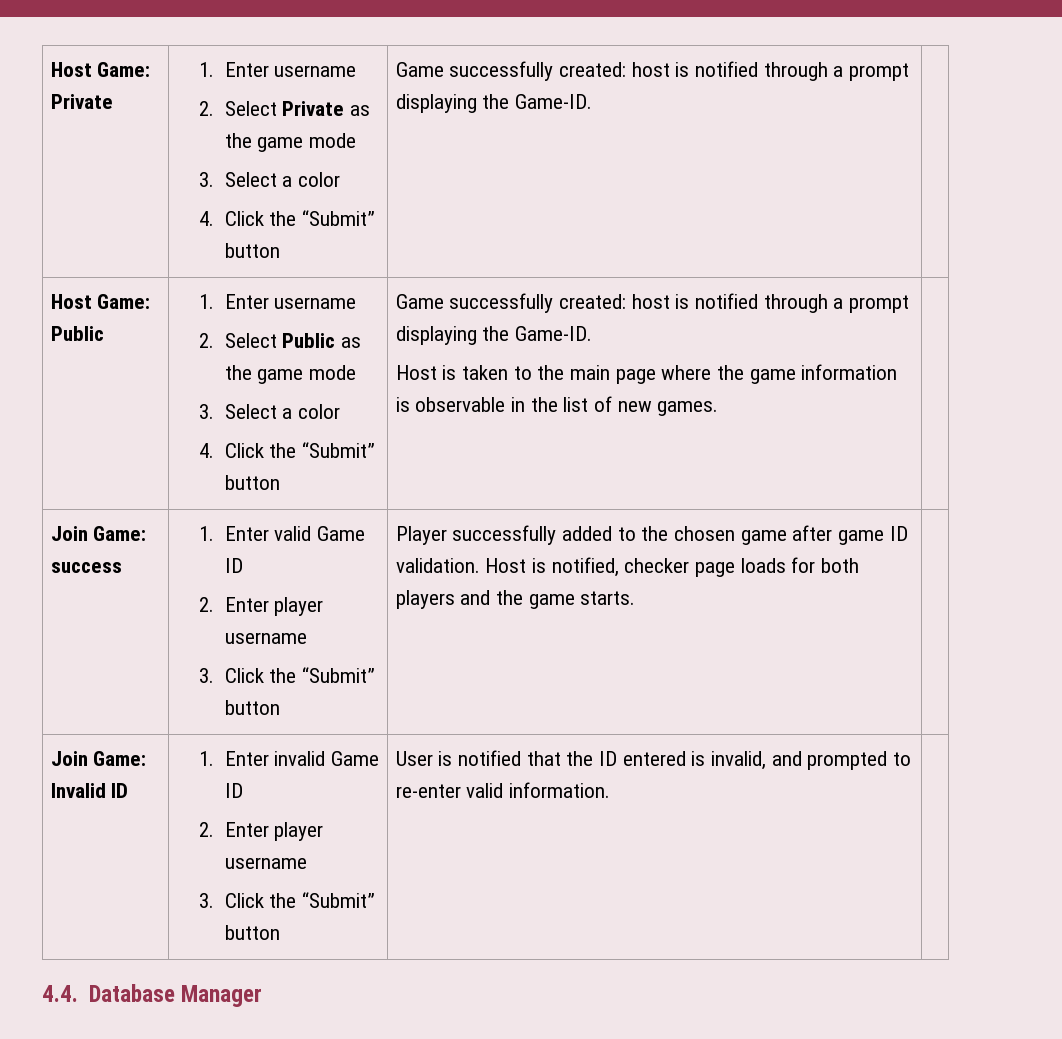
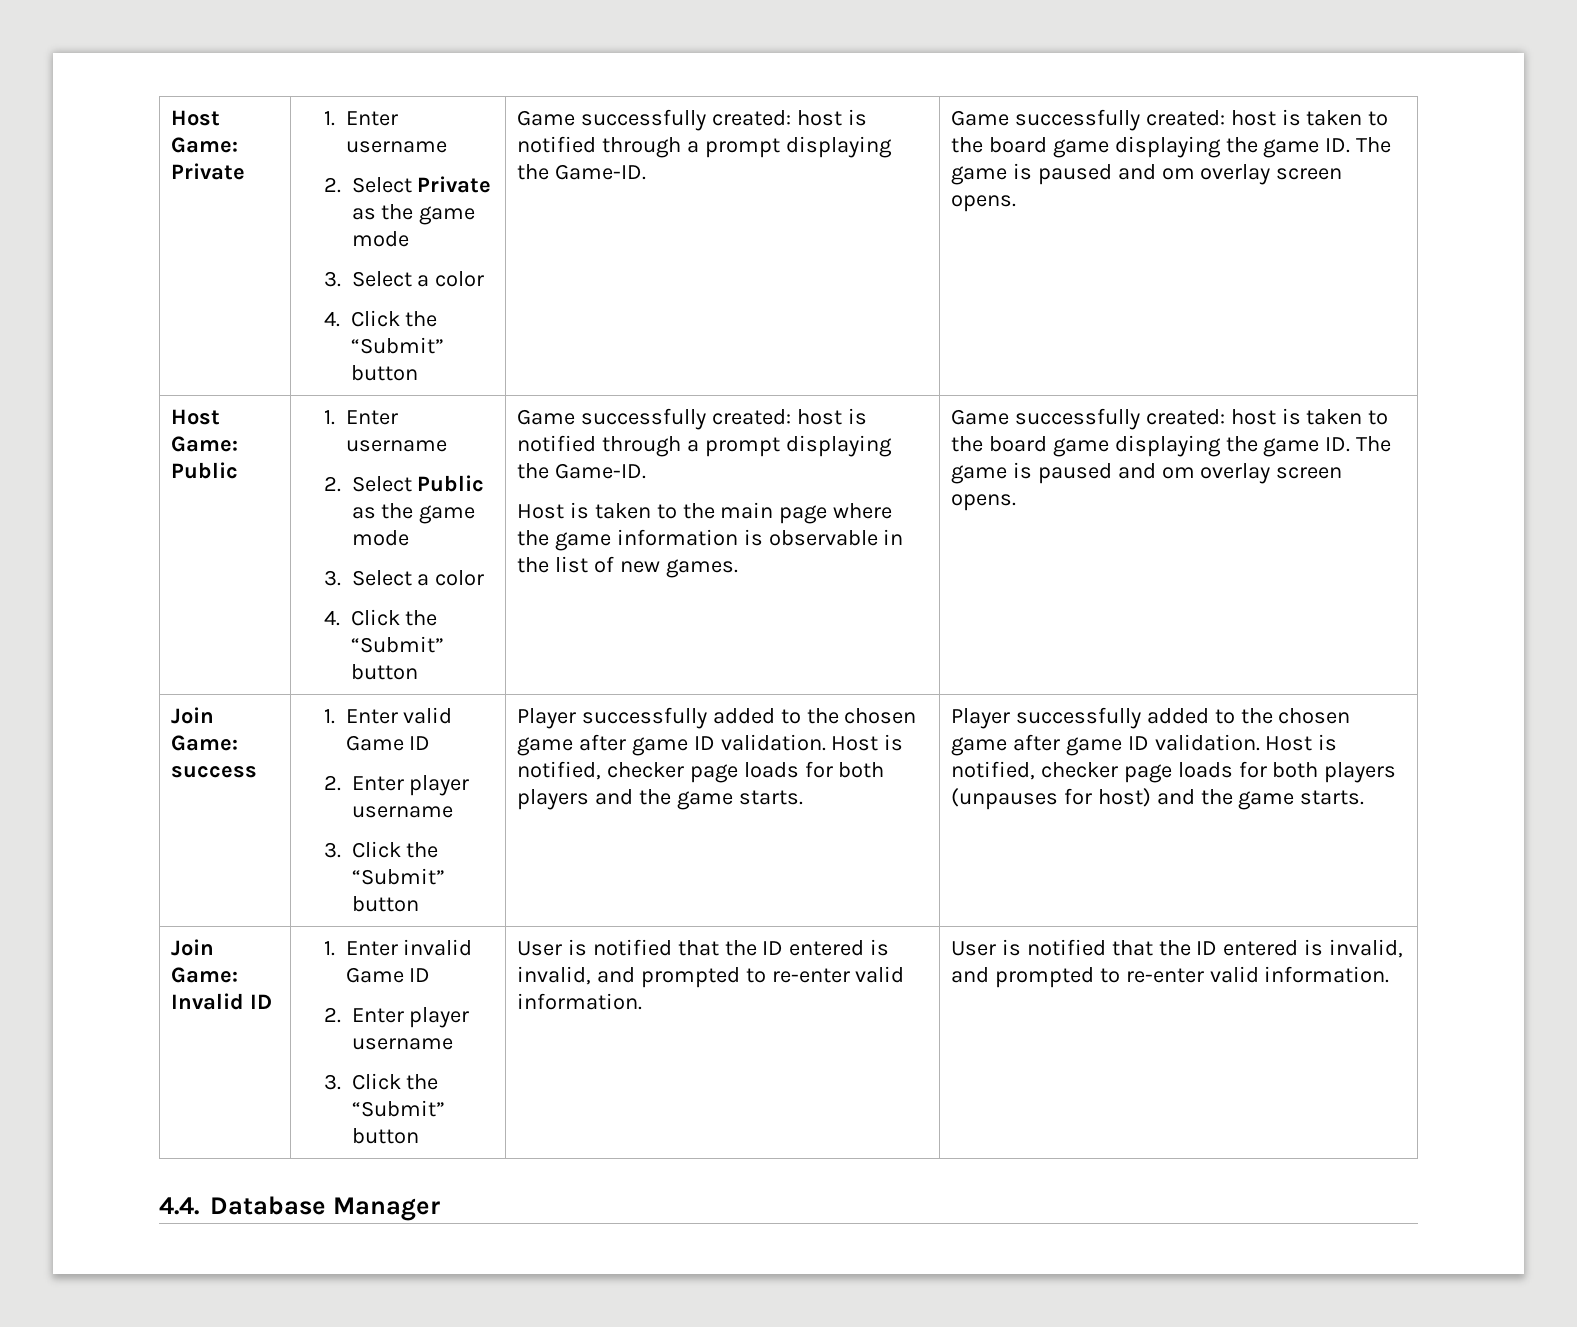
(592, 101) none -> [950,109,1389,131] [950,136,1392,158] [950,163,1343,185] [950,195,1016,212] Game successfully created: host is taken to the board game displaying the game ID. The game is paused and om overlay screen opens.
(719, 408) none -> [950,408,1389,430] [950,435,1392,457] [950,462,1343,484] [950,494,1016,511] Game successfully created: host is taken to the board game displaying the game ID. The game is paused and om overlay screen opens.
(636, 598) none -> [950,707,1351,729] [950,734,1338,756] [950,761,1397,783] [950,788,1365,810] Player successfully added to the chosen game after game ID validation. Host is notified, checker page loads for both players (unpauses for host) and the game starts.
(610, 790) none -> [950,939,1404,958] [950,966,1390,988] User is notified that the ID entered is invalid, and prompted to re-enter valid information.

